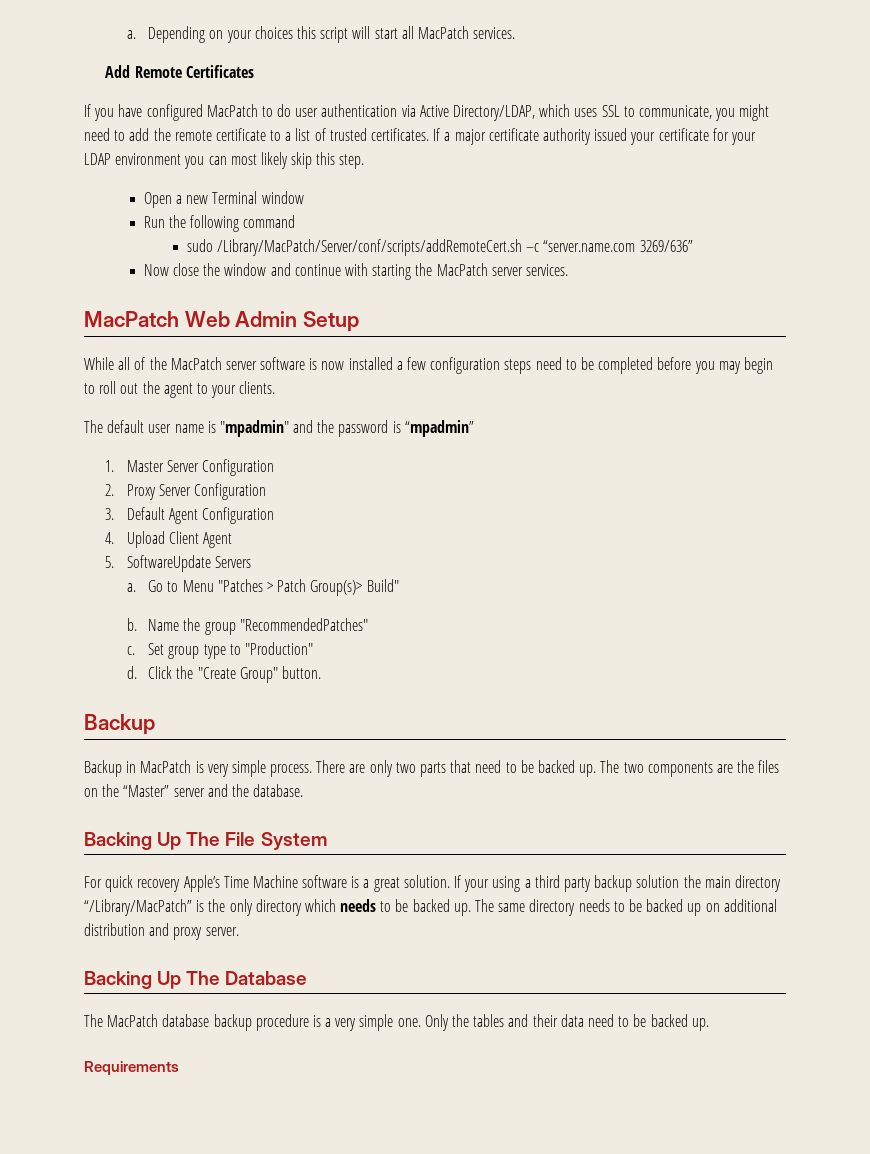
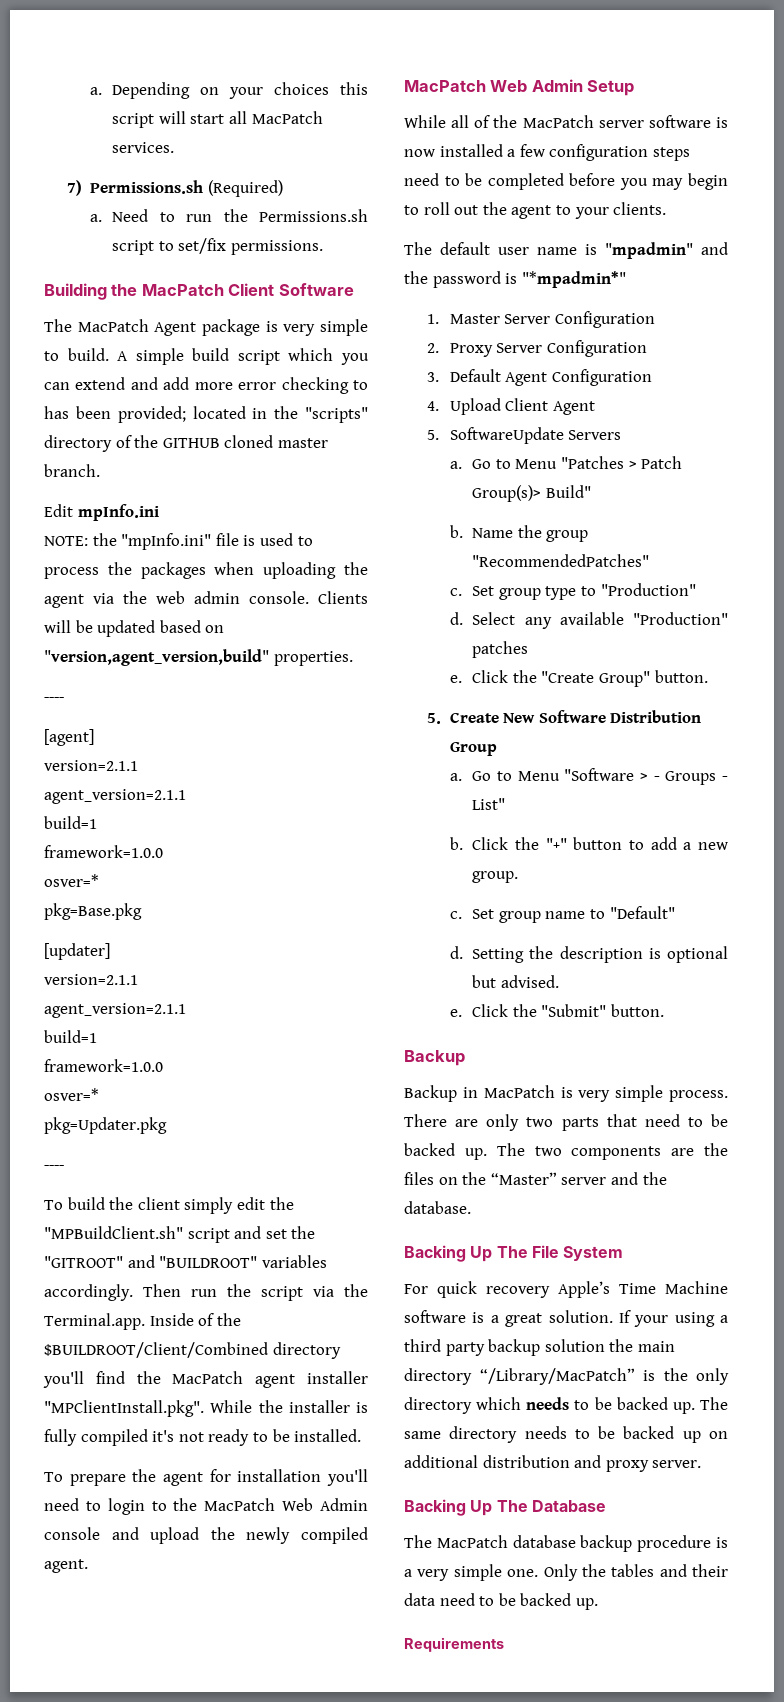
[105,65,254,78] [84,104,770,121] [84,128,756,145] [84,152,365,169] [143,191,304,208] [143,215,296,232] [186,239,693,256] [143,263,568,280] Add Remote Certificates // If you have configured MacPatch to do user authentication via Active Directory/LDAP, which uses SSL to communicate, you might need to add the remote certificate to a list of trusted certificates. If a major certificate authority issued your certificate for your LDAP environment you can most likely skip this step. // Open a new Terminal window // Run the following command // sudo /Library/MacPatch/Server/conf/scripts/addRemoteCert.sh –c “server.name.com 3269/636” // Now close the window and continue with starting the MacPatch server services. -> [66,180,283,197] [89,209,368,222] [112,238,324,255] [44,283,354,300] [44,319,368,336] [44,348,369,365] [44,377,368,394] [44,406,368,423] [44,435,328,452] [44,464,100,477] [44,504,159,521] [44,533,313,550] [44,562,369,579] [44,591,368,608] [44,620,225,637] [44,649,353,666] [44,697,64,702] [44,729,94,746] [44,760,138,771] [44,789,186,804] [44,816,97,829] [44,845,163,858] [44,874,99,887] [44,903,142,920] [44,943,110,960] [44,974,138,985] [44,1003,186,1018] [44,1030,97,1043] [44,1059,163,1072] [44,1088,99,1101] [44,1117,167,1134] [44,1165,64,1170] [44,1197,294,1214] [44,1226,316,1243] [44,1255,327,1268] [44,1284,368,1301] [44,1313,241,1330] [44,1342,341,1359] [43,1371,368,1388] [44,1400,368,1417] [44,1429,362,1446] [44,1469,368,1486] [44,1498,368,1515] [44,1527,368,1544] [44,1559,88,1573] 7) Permissions.sh (Required) // a. Need to run the Permissions.sh script to set/fix permissions. // Building the MacPatch Client Software // The MacPatch Agent package is very simple to build. A simple build script which you can extend and add more error checking to has been provided; located in the "scripts" directory of the GITHUB cloned master branch. // Edit mpInfo.ini // NOTE: the "mpInfo.ini" file is used to process the packages when uploading the agent via the web admin console. Clients will be updated based on "version,agent_version,build" properties. // ---- // [agent] // version=2.1.1 // agent_version=2.1.1 // build=1 // framework=1.0.0 // osver=* // pkg=Base.pkg // [updater] // version=2.1.1 // agent_version=2.1.1 // build=1 // framework=1.0.0 // osver=* // pkg=Updater.pkg // ---- // To build the client simply edit the "MPBuildClient.sh" script and set the "GITROOT" and "BUILDROOT" variables accordingly. Then run the script via the Terminal.app. Inside of the $BUILDROOT/Client/Combined directory you'll find the MacPatch agent installer "MPClientInstall.pkg". While the installer is fully compiled it's not ready to be installed. // To prepare the agent for installation you'll need to login to the MacPatch Web Admin console and upload the newly compiled agent.
[404,420,474,437] “mpadmin” -> [521,271,626,288] "*mpadmin*"
(137, 672) none -> [472,612,728,629] [472,641,529,658] [449,675,462,683] Select any available "Production" patches // e.
(322, 672) none -> [426,710,702,724] [449,742,497,756] [449,768,728,785] [472,798,506,810] [449,837,728,850] [472,871,519,883] [449,906,675,923] [449,946,728,963] [472,975,559,988] [449,1004,665,1017] // 5. Create New Software Distribution Group // a. Go to Menu "Software > - Groups - List" // b. Click the "+" button to add a new group. // c. Set group name to "Default" // d. Setting the description is optional but advised. // e. Click the "Submit" button.

